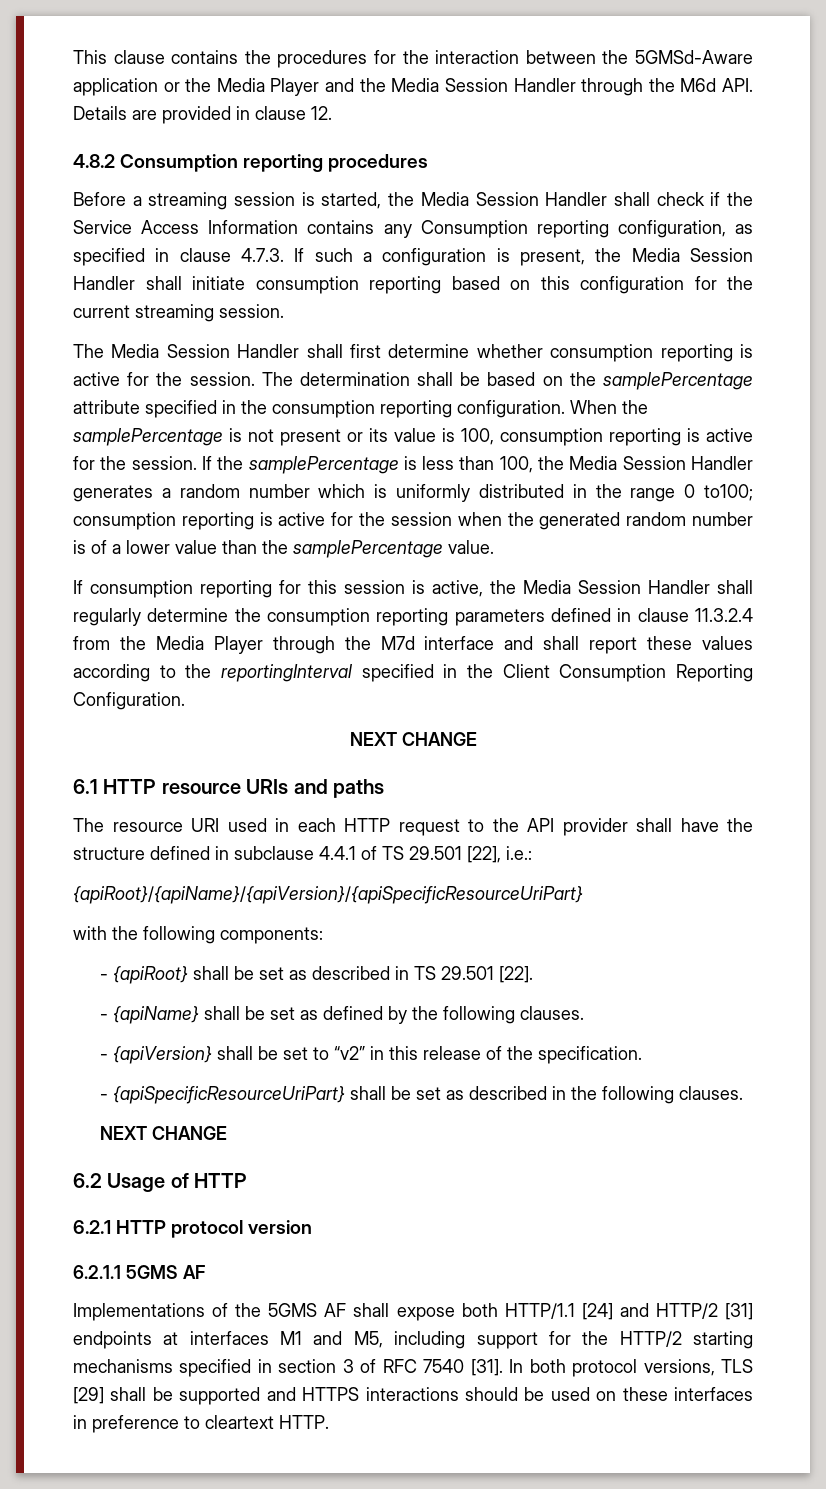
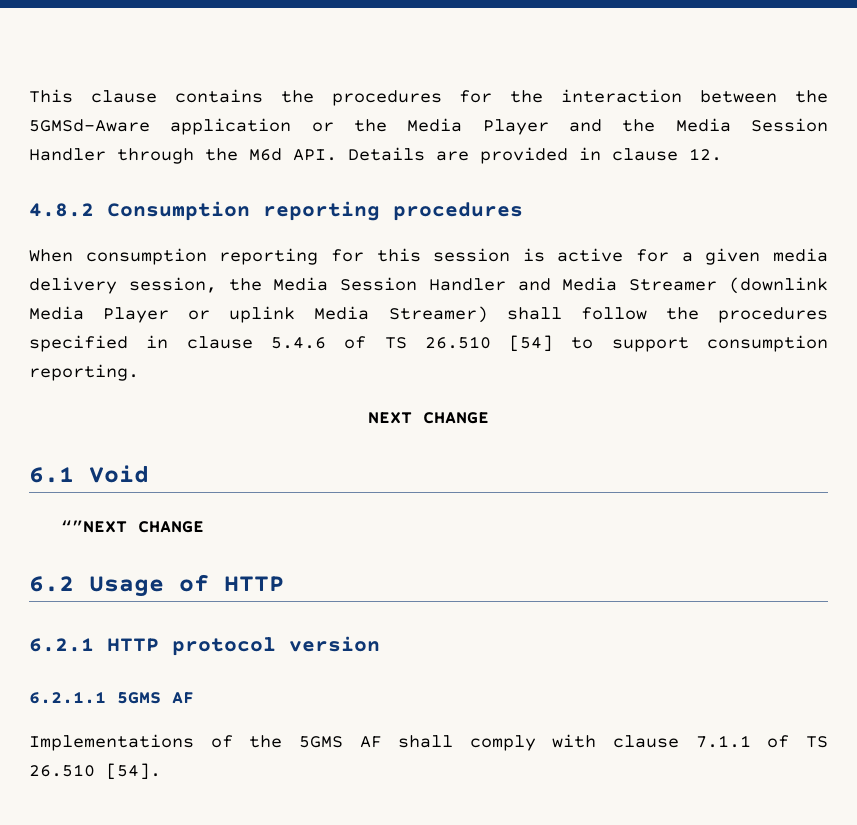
[73,192,754,210] [73,220,753,238] [73,248,753,266] [73,276,753,294] [73,304,284,322] [73,344,753,362] [73,372,753,390] [73,400,648,418] [73,428,753,446] [73,456,753,474] [73,484,754,502] [73,512,753,530] [73,540,494,558] [73,580,83,594] Before a streaming session is started, the Media Session Handler shall check if the Service Access Information contains any Consumption reporting configuration, as specified in clause 4.7.3. If such a configuration is present, the Media Session Handler shall initiate consumption reporting based on this configuration for the current streaming session. // The Media Session Handler shall first determine whether consumption reporting is active for the session. The determination shall be based on the samplePercentage attribute specified in the consumption reporting configuration. When the samplePercentage is not present or its value is 100, consumption reporting is active for the session. If the samplePercentage is less than 100, the Media Session Handler generates a random number which is uniformly distributed in the range 0 to100; consumption reporting is active for the session when the generated random number is of a lower value than the samplePercentage value. // If -> [29,249,73,262] When
[432,580,753,597] [73,608,754,626] [73,636,753,654] [73,664,754,682] [73,692,185,710] [349,732,477,746] [73,779,384,798] [73,818,753,836] [73,846,532,863] [73,886,583,904] [73,926,323,944] [99,966,533,984] [99,1006,584,1024] [99,1046,642,1064] [99,1086,743,1104] [99,1126,147,1140] active, the Media Session Handler shall regularly determine the consumption reporting parameters defined in clause 11.3.2.4 from the Media Player through the M7d interface and shall report these values according to the reportingInterval specified in the Client Consumption Reporting Configuration. // NEXT CHANGE // 6.1 HTTP resource URIs and paths // The resource URI used in each HTTP request to the API provider shall have the structure defined in subclause 4.4.1 of TS 29.501 [22], i.e.: // {apiRoot}/{apiName}/{apiVersion}/{apiSpecificResourceUriPart} // with the following components: // - {apiRoot} shall be set as described in TS 29.501 [22]. // - {apiName} shall be set as defined by the following clauses. // - {apiVersion} shall be set to “v2” in this release of the specification. // - {apiSpecificResourceUriPart} shall be set as described in the following clauses. // NEXT -> [557,248,828,265] [29,277,829,294] [29,306,828,323] [29,335,828,352] [29,364,139,381] [368,412,489,424] [29,465,149,483] [61,520,128,533] active for a given media delivery session, the Media Session Handler and Media Streamer (downlink Media Player or uplink Media Streamer) shall follow the procedures specified in clause 5.4.6 of TS 26.510 [54] to support consumption reporting. // NEXT CHANGE // 6.1 Void // “”NEXT
[396,1303,754,1321] [73,1331,754,1349] [73,1359,753,1377] [73,1387,753,1405] [73,1415,329,1433] expose both HTTP/1.1 [24] and HTTP/2 [31] endpoints at interfaces M1 and M5, including support for the HTTP/2 starting mechanisms specified in section 3 of RFC 7540 [31]. In both protocol versions, TLS [29] shall be supported and HTTPS interactions should be used on these interfaces in preference to cleartext HTTP. -> [469,734,828,751] [29,763,161,780] comply with clause 7.1.1 of TS 26.510 [54].

